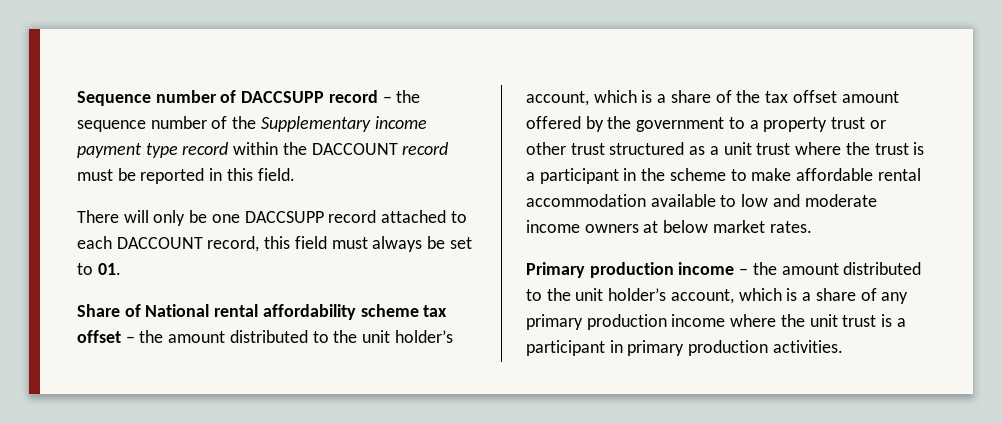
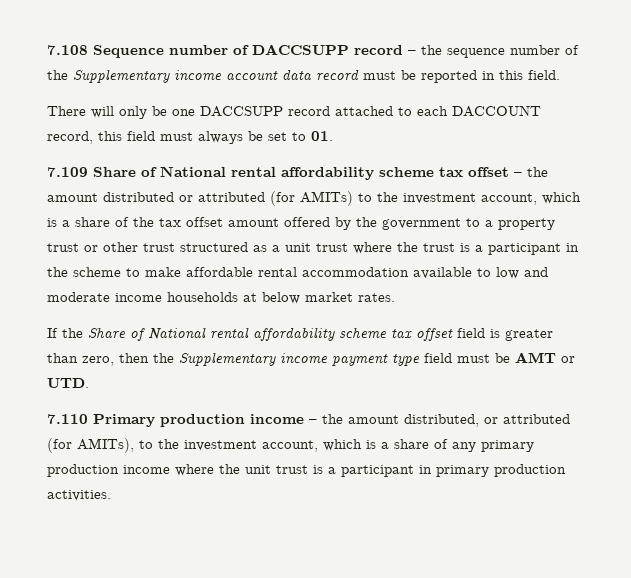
(77, 98) none -> [47,45,88,55] 7.108
[77,142,398,158] payment type record within the DACCOUNT -> [226,69,312,81] account data
(121, 269) none -> [47,167,88,177] 7.109
[312,330,453,343] to the unit holder’s -> [179,191,476,206] or attributed (for AMITs) to the investment
[584,224,639,233] owners -> [167,292,238,302] households
(812, 227) none -> [47,327,553,341] [47,352,575,366] [47,378,89,388] [47,414,88,424] If the Share of National rental affordability scheme tax offset field is greater than zero, then the Supplementary income payment type field must be AMT or UTD. // 7.110
[843,262,922,275] [526,288,667,301] distributed to the unit holder’s -> [404,414,570,427] [47,438,257,453] distributed, or attributed (for AMITs), to the investment

